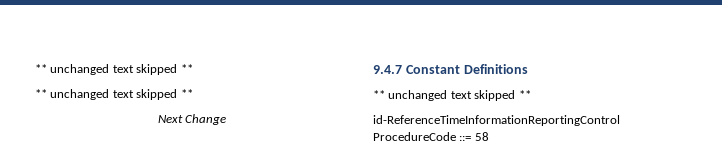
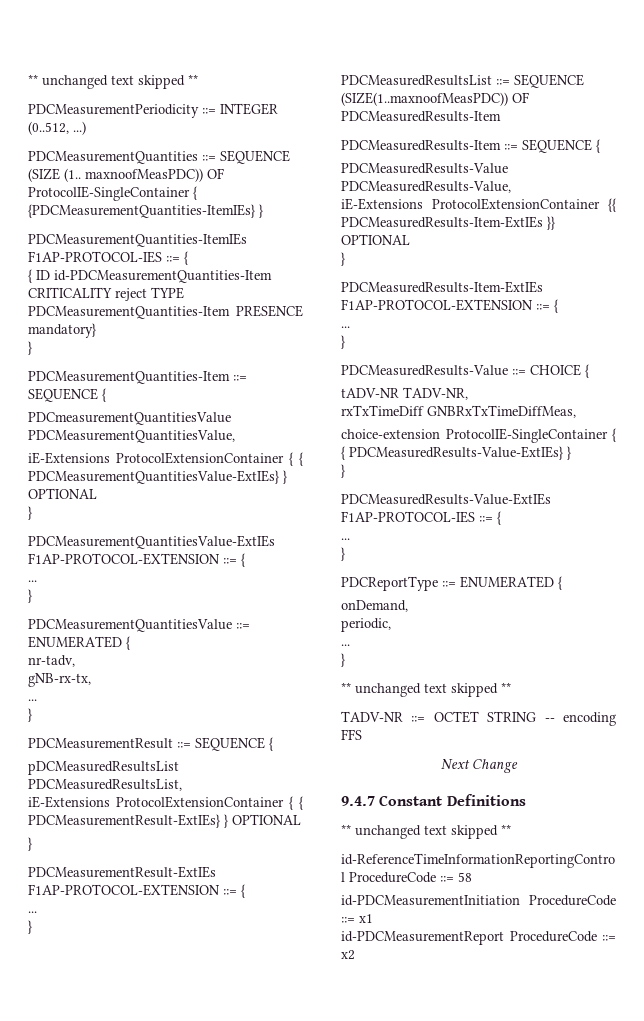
[35,64,193,75] [35,89,193,100] ** unchanged text skipped ** // ** unchanged text skipped ** -> [28,74,198,89] [28,103,278,118] [28,121,86,135] [28,150,290,164] [28,168,224,182] [28,186,197,201] [28,204,263,218] [28,233,247,247] [28,251,188,265] [28,269,272,283] [28,287,184,301] [28,305,303,319] [28,323,96,338] [28,341,32,355] [28,371,247,384] [28,388,106,402] [28,412,231,425] [28,430,235,443] [28,452,303,466] [28,470,287,484] [28,488,97,499] [28,506,32,520] [28,535,275,549] [28,553,245,567] [28,580,37,582] [28,589,32,603] [28,619,250,632] [28,636,130,650] [28,655,75,667] [28,673,91,687] [28,699,37,701] [28,708,32,722] [28,737,273,751] [28,761,179,775] [28,779,182,791] [28,796,303,810] [28,814,301,828] [28,837,32,851] [28,866,216,878] [28,884,245,898] [28,911,37,913] [28,920,32,934] [341,74,584,88] [341,92,529,106] [341,111,501,122] [341,139,600,153] [341,163,508,174] [341,181,511,193] [341,198,616,212] [341,216,555,230] [341,234,410,245] [341,252,345,266] [341,281,543,293] [341,299,558,313] [341,326,350,328] [341,335,345,349] [341,364,589,378] [341,387,468,400] [341,405,576,418] [341,428,616,443] [341,446,571,460] [341,464,345,478] [341,493,551,505] [341,511,501,525] [341,538,350,540] [341,547,345,561] [341,576,562,591] [341,600,408,612] [341,618,391,632] [341,644,350,646] [341,653,345,667] [341,682,511,697] [341,711,616,726] [341,729,362,740] ** unchanged text skipped ** // PDCMeasurementPeriodicity ::= INTEGER (0..512, ...) // PDCMeasurementQuantities ::= SEQUENCE (SIZE (1.. maxnoofMeasPDC)) OF ProtocolIE-SingleContainer { {PDCMeasurementQuantities-ItemIEs} } // PDCMeasurementQuantities-ItemIEs F1AP-PROTOCOL-IES ::= { // { ID id-PDCMeasurementQuantities-Item CRITICALITY reject TYPE PDCMeasurementQuantities-Item PRESENCE mandatory} // } // PDCMeasurementQuantities-Item ::= SEQUENCE { // PDCmeasurementQuantitiesValue PDCMeasurementQuantitiesValue, // iE-Extensions ProtocolExtensionContainer { { PDCMeasurementQuantitiesValue-ExtIEs} } OPTIONAL // } // PDCMeasurementQuantitiesValue-ExtIEs F1AP-PROTOCOL-EXTENSION ::= { // ... // } // PDCMeasurementQuantitiesValue ::= ENUMERATED { // nr-tadv, // gNB-rx-tx, // ... // } // PDCMeasurementResult ::= SEQUENCE { // pDCMeasuredResultsList PDCMeasuredResultsList, // iE-Extensions ProtocolExtensionContainer { { PDCMeasurementResult-ExtIEs} } OPTIONAL // } // PDCMeasurementResult-ExtIEs F1AP-PROTOCOL-EXTENSION ::= { // ... // } // PDCMeasuredResultsList ::= SEQUENCE (SIZE(1..maxnoofMeasPDC)) OF PDCMeasuredResults-Item // PDCMeasuredResults-Item ::= SEQUENCE { // PDCMeasuredResults-Value PDCMeasuredResults-Value, // iE-Extensions ProtocolExtensionContainer {{ PDCMeasuredResults-Item-ExtIEs }} OPTIONAL // } // PDCMeasuredResults-Item-ExtIEs F1AP-PROTOCOL-EXTENSION ::= { // ... // } // PDCMeasuredResults-Value ::= CHOICE { // tADV-NR TADV-NR, // rxTxTimeDiff GNBRxTxTimeDiffMeas, // choice-extension ProtocolIE-SingleContainer { { PDCMeasuredResults-Value-ExtIEs} } // } // PDCMeasuredResults-Value-ExtIEs F1AP-PROTOCOL-IES ::= { // ... // } // PDCReportType ::= ENUMERATED { // onDemand, // periodic, // ... // } // ** unchanged text skipped ** // TADV-NR ::= OCTET STRING -- encoding FFS
(489, 136) none -> [341,895,616,906] [341,914,373,923] [341,931,616,945] [341,950,355,960] // id-PDCMeasurementInitiation ProcedureCode ::= x1 // id-PDCMeasurementReport ProcedureCode ::= x2

